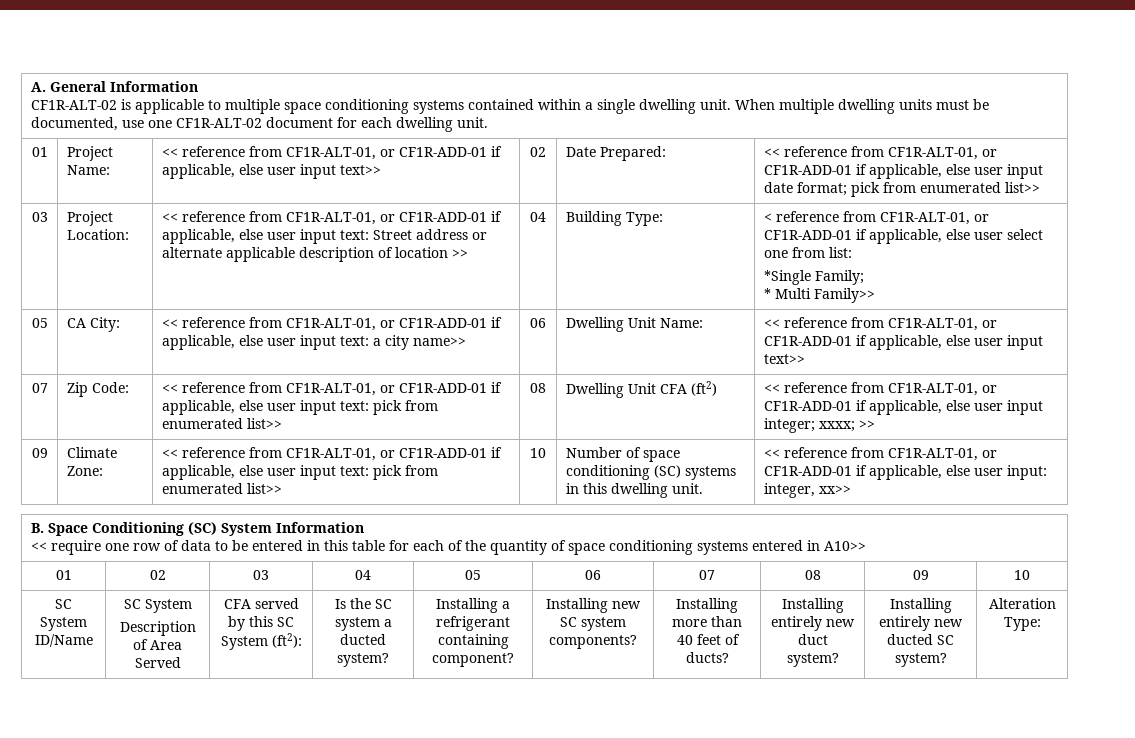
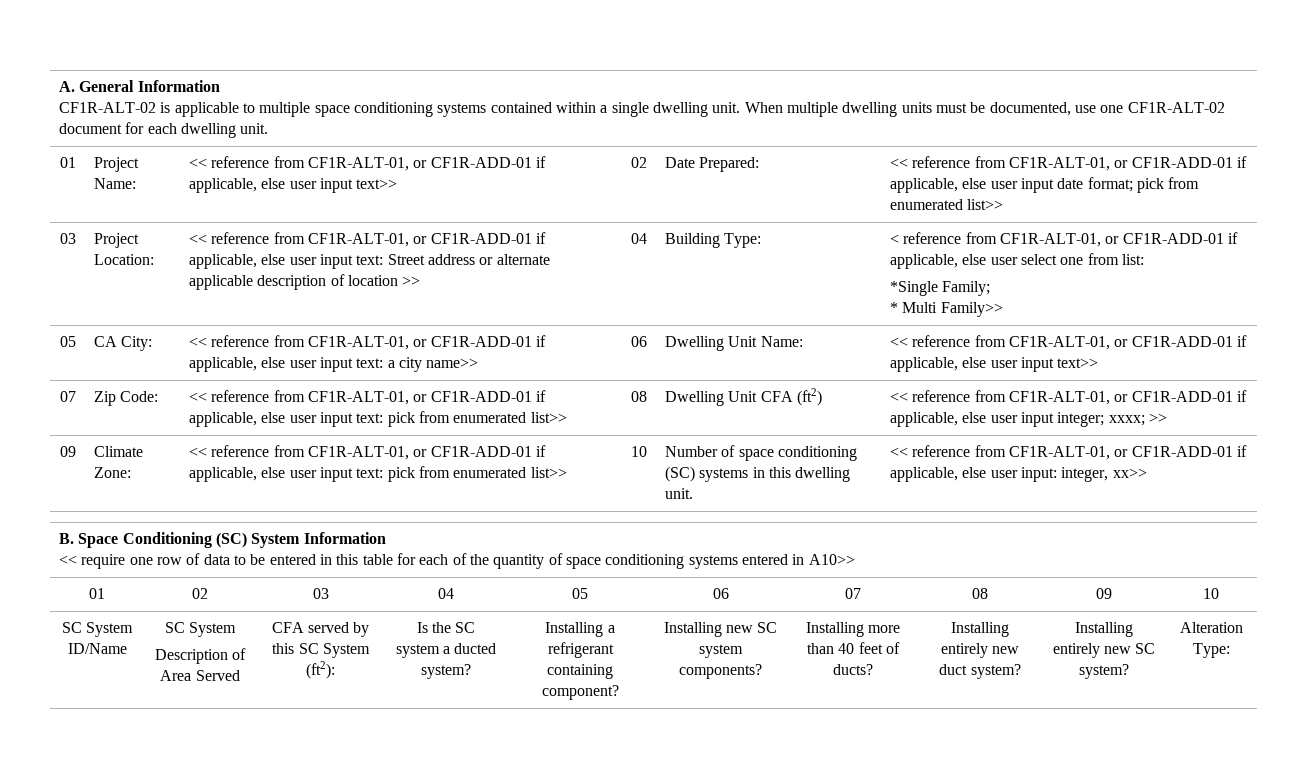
[887,634,933,645] ducted -> (1131, 650) none

